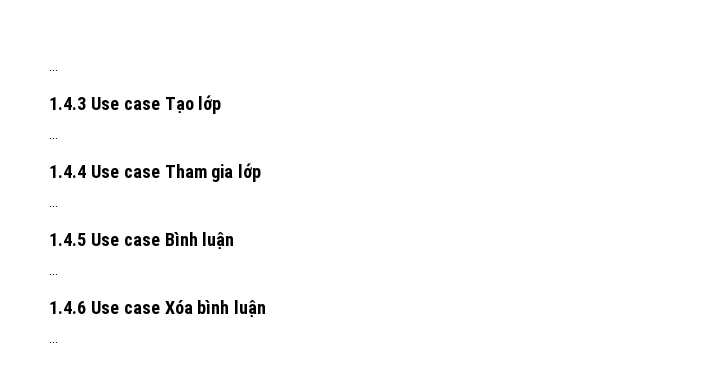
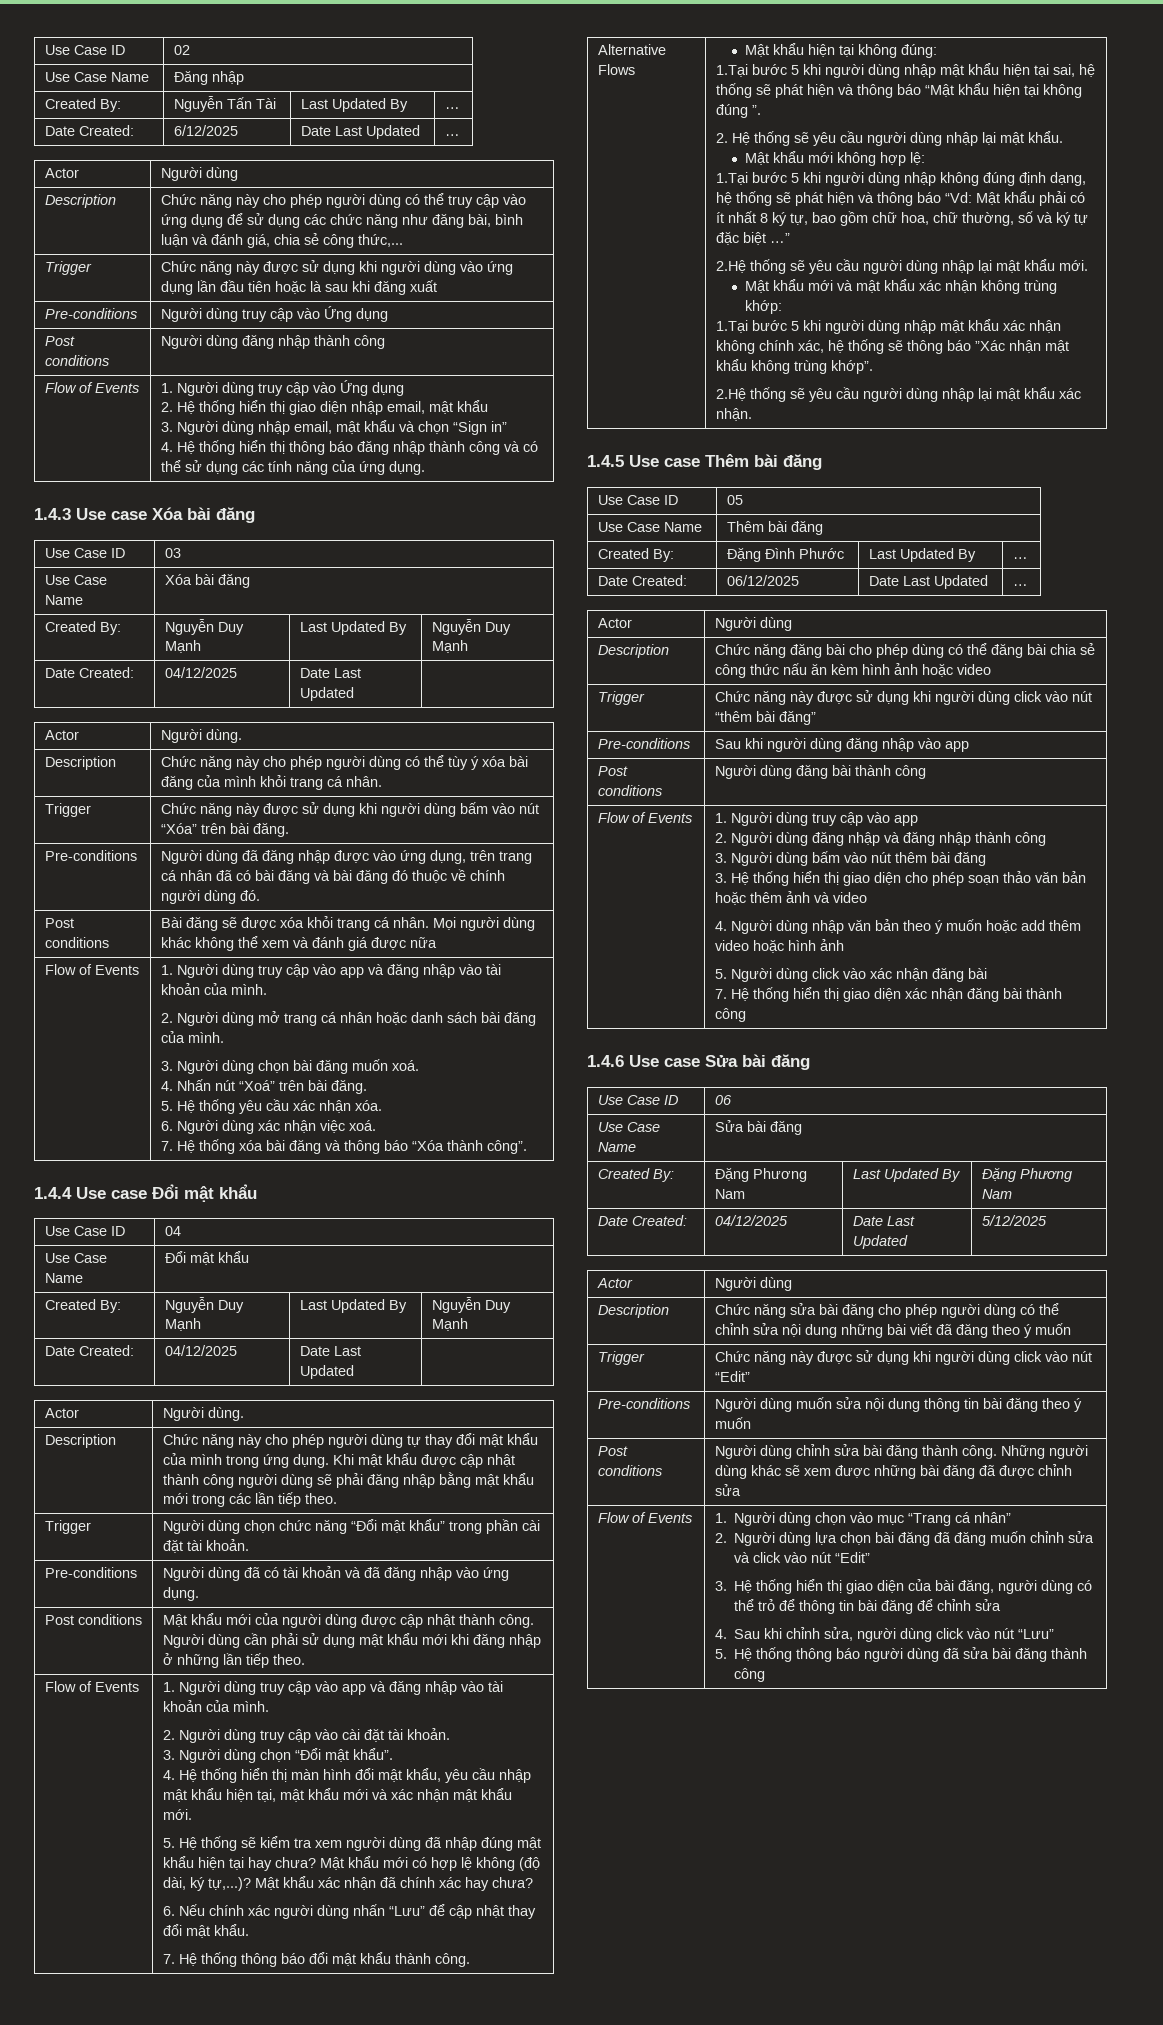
[49,69,58,71] [49,95,222,114] [49,137,58,139] [49,163,262,182] [49,205,58,207] [49,232,235,250] [49,273,58,275] [49,300,267,318] [49,341,58,343] … // 1.4.3 Use case Tạo lớp // … // 1.4.4 Use case Tham gia lớp // … // 1.4.5 Use case Bình luận // … // 1.4.6 Use case Xóa bình luận // … -> [44,45,125,55] [173,45,190,55] [44,72,149,82] [173,70,244,85] [44,98,121,112] [173,96,276,112] [300,98,408,112] [444,107,460,109] [44,125,134,136] [173,125,238,136] [300,125,420,139] [444,134,460,136] [44,168,79,178] [160,167,238,181] [44,194,116,208] [160,193,526,208] [160,213,523,228] [160,233,403,248] [44,261,92,275] [160,260,513,275] [160,280,437,295] [44,308,137,319] [160,306,388,322] [44,336,75,346] [44,355,109,366] [160,334,385,349] [44,382,139,393] [160,380,404,396] [160,400,488,415] [160,420,507,435] [160,440,538,455] [160,460,425,475] [34,507,255,523] [44,548,125,558] [164,548,181,558] [44,575,107,585] [44,595,83,605] [164,573,250,588] [44,621,121,635] [164,619,244,635] [164,640,201,653] [299,621,407,635] [431,619,511,635] [431,640,468,653] [44,667,134,678] [164,667,237,678] [299,668,361,678] [299,687,354,701] [44,730,79,740] [160,729,242,743] [44,756,116,770] [160,755,528,770] [160,775,382,790] [44,803,91,817] [160,802,539,817] [160,822,289,837] [44,850,137,861] [160,849,532,864] [160,869,505,884] [160,890,260,904] [44,918,74,928] [44,937,109,948] [160,916,535,931] [160,936,437,951] [44,964,139,975] [160,963,501,978] [160,983,267,995] [160,1011,536,1026] [160,1031,224,1043] [160,1059,419,1074] [160,1079,367,1094] [160,1099,382,1114] [160,1120,376,1134] [160,1139,527,1154] [34,1184,257,1202] [44,1226,125,1236] [164,1226,181,1236] [44,1253,107,1263] [44,1273,83,1283] [164,1251,249,1265] [44,1299,121,1313] [164,1297,244,1313] [164,1318,201,1331] [299,1299,407,1313] [431,1297,511,1313] [431,1318,468,1331] [44,1345,134,1356] [164,1345,237,1356] [299,1346,361,1356] [299,1365,354,1379] [44,1408,79,1418] [162,1407,244,1421] [44,1434,116,1448] [162,1433,538,1448] [162,1453,515,1468] [162,1472,534,1488] [162,1492,337,1507] [44,1520,91,1534] [162,1519,540,1534] [162,1539,249,1553] [44,1567,137,1578] [162,1566,509,1581] [162,1587,199,1601] [44,1614,142,1625] [162,1613,534,1628] [162,1633,541,1648] [162,1653,305,1668] [44,1681,139,1692] [162,1680,503,1695] [162,1700,269,1712] [162,1728,450,1743] [162,1748,393,1763] [162,1768,531,1783] [162,1788,512,1802] [162,1809,192,1820] [162,1836,541,1851] [162,1856,540,1871] [162,1876,533,1891] [162,1904,536,1919] [162,1924,249,1938] [162,1952,470,1967] [597,44,666,55] [597,64,635,75] [744,43,937,58] [715,63,1095,78] [715,83,1082,98] [715,104,761,118] [715,131,1063,146] [744,151,925,166] [715,172,1086,186] [715,191,1085,206] [715,211,1088,226] [715,231,790,245] [715,259,1088,274] [744,279,1057,294] [744,300,782,314] [715,319,1061,334] [715,339,1069,354] [715,359,873,374] [715,387,1081,402] [715,408,752,421] [587,454,822,470] [597,495,678,505] [726,495,743,505] [597,522,702,532] [726,520,823,535] [597,548,674,562] [726,547,844,562] [868,548,976,562] [1012,557,1028,559] [597,575,687,586] [726,575,799,586] [868,575,988,589] [1012,584,1028,586] [597,618,632,628] [714,617,792,631] [597,644,669,658] [714,643,1095,658] [714,663,991,678] [597,691,645,705] [714,690,1092,705] [714,710,816,725] [597,738,690,749] [714,737,969,752] [597,766,628,776] [597,785,662,796] [714,764,926,779] [597,812,692,823] [714,812,918,826] [714,831,1046,846] [714,851,986,866] [714,871,1086,886] [714,891,867,905] [714,919,1081,934] [714,939,844,953] [714,967,987,982] [714,987,1062,1002] [714,1008,746,1022] [587,1054,810,1070] [597,1095,678,1105] [714,1095,732,1105] [597,1122,660,1132] [597,1142,636,1152] [714,1120,802,1135] [597,1168,674,1182] [714,1167,807,1182] [714,1189,745,1199] [852,1168,960,1182] [981,1167,1072,1182] [981,1189,1012,1199] [597,1215,687,1226] [714,1215,788,1226] [852,1216,915,1226] [852,1235,908,1249] [981,1215,1047,1226] [596,1278,633,1288] [714,1277,792,1291] [597,1304,669,1318] [714,1303,1059,1318] [714,1323,1071,1338] [597,1351,645,1365] [714,1350,1092,1365] [714,1371,750,1382] [597,1398,690,1409] [714,1397,1082,1412] [714,1417,751,1429] [597,1446,628,1456] [597,1465,662,1476] [714,1444,1088,1459] [714,1464,1072,1479] [714,1484,741,1496] [597,1512,692,1523] [714,1512,1012,1526] [714,1531,1095,1546] [734,1552,871,1563] [714,1579,1093,1594] [734,1599,1002,1614] [714,1627,1055,1642] [714,1647,1088,1662] [734,1668,766,1682] Use Case ID | 02 // Use Case Name | Đăng nhập // Created By: | Nguyễn Tấn Tài | Last Updated By | … // Date Created: | 6/12/2025 | Date Last Updated | … // Actor | Người dùng // Description | Chức năng này cho phép người dùng có thể truy cập vào ứng dụng để sử dụng các chức năng như đăng bài, bình luận và đánh giá, chia sẻ công thức,... // Trigger | Chức năng này được sử dụng khi người dùng vào ứng dụng lần đầu tiên hoặc là sau khi đăng xuất // Pre-conditions | Người dùng truy cập vào Ứng dụng // Post conditions | Người dùng đăng nhập thành công // Flow of Events | 1. Người dùng truy cập vào Ứng dụng // 2. Hệ thống hiển thị giao diện nhập email, mật khẩu // 3. Người dùng nhập email, mật khẩu và chọn “Sign in” // 4. Hệ thống hiển thị thông báo đăng nhập thành công và có thể sử dụng các tính năng của ứng dụng. // 1.4.3 Use case Xóa bài đăng // Use Case ID | 03 // Use Case Name | Xóa bài đăng // Created By: | Nguyễn Duy Mạnh | Last Updated By | Nguyễn Duy Mạnh // Date Created: | 04/12/2025 | Date Last Updated | // Actor | Người dùng. // Description | Chức năng này cho phép người dùng có thể tùy ý xóa bài đăng của mình khỏi trang cá nhân. // Trigger | Chức năng này được sử dụng khi người dùng bấm vào nút “Xóa” trên bài đăng. // Pre-conditions | Người dùng đã đăng nhập được vào ứng dụng, trên trang cá nhân đã có bài đăng và bài đăng đó thuộc về chính người dùng đó. // Post conditions | Bài đăng sẽ được xóa khỏi trang cá nhân. Mọi người dùng khác không thể xem và đánh giá được nữa // Flow of Events | 1. Người dùng truy cập vào app và đăng nhập vào tài khoản của mình. // 2. Người dùng mở trang cá nhân hoặc danh sách bài đăng của mình. // 3. Người dùng chọn bài đăng muốn xoá. // 4. Nhấn nút “Xoá” trên bài đăng. // 5. Hệ thống yêu cầu xác nhận xóa. // 6. Người dùng xác nhận việc xoá. // 7. Hệ thống xóa bài đăng và thông báo “Xóa thành công”. // 1.4.4 Use case Đổi mật khẩu // Use Case ID | 04 // Use Case Name | Đổi mật khẩu // Created By: | Nguyễn Duy Mạnh | Last Updated By | Nguyễn Duy Mạnh // Date Created: | 04/12/2025 | Date Last Updated | // Actor | Người dùng. // Description | Chức năng này cho phép người dùng tự thay đổi mật khẩu của mình trong ứng dụng. Khi mật khẩu được cập nhật thành công người dùng sẽ phải đăng nhập bằng mật khẩu mới trong các lần tiếp theo. // Trigger | Người dùng chọn chức năng “Đổi mật khẩu” trong phần cài đặt tài khoản. // Pre-conditions | Người dùng đã có tài khoản và đã đăng nhập vào ứng dụng. // Post conditions | Mật khẩu mới của người dùng được cập nhật thành công. Người dùng cần phải sử dụng mật khẩu mới khi đăng nhập ở những lần tiếp theo. // Flow of Events | 1. Người dùng truy cập vào app và đăng nhập vào tài khoản của mình. // 2. Người dùng truy cập vào cài đặt tài khoản. // 3. Người dùng chọn “Đổi mật khẩu”. // 4. Hệ thống hiển thị màn hình đổi mật khẩu, yêu cầu nhập mật khẩu hiện tại, mật khẩu mới và xác nhận mật khẩu mới. // 5. Hệ thống sẽ kiểm tra xem người dùng đã nhập đúng mật khẩu hiện tại hay chưa? Mật khẩu mới có hợp lệ không (độ dài, ký tự,...)? Mật khẩu xác nhận đã chính xác hay chưa? // 6. Nếu chính xác người dùng nhấn “Lưu” để cập nhật thay đổi mật khẩu. // 7. Hệ thống thông báo đổi mật khẩu thành công. // Alternative Flows | Mật khẩu hiện tại không đúng: // 1.Tại bước 5 khi người dùng nhập mật khẩu hiện tại sai, hệ thống sẽ phát hiện và thông báo “Mật khẩu hiện tại không đúng ”. // 2. Hệ thống sẽ yêu cầu người dùng nhập lại mật khẩu. // Mật khẩu mới không hợp lệ: // 1.Tại bước 5 khi người dùng nhập không đúng định dạng, hệ thống sẽ phát hiện và thông báo “Vd: Mật khẩu phải có ít nhất 8 ký tự, bao gồm chữ hoa, chữ thường, số và ký tự đặc biệt …” // 2.Hệ thống sẽ yêu cầu người dùng nhập lại mật khẩu mới. // Mật khẩu mới và mật khẩu xác nhận không trùng khớp: // 1.Tại bước 5 khi người dùng nhập mật khẩu xác nhận không chính xác, hệ thống sẽ thông báo ”Xác nhận mật khẩu không trùng khớp”. // 2.Hệ thống sẽ yêu cầu người dùng nhập lại mật khẩu xác nhận. // 1.4.5 Use case Thêm bài đăng // Use Case ID | 05 // Use Case Name | Thêm bài đăng // Created By: | Đặng Đình Phước | Last Updated By | … // Date Created: | 06/12/2025 | Date Last Updated | … // Actor | Người dùng // Description | Chức năng đăng bài cho phép dùng có thể đăng bài chia sẻ công thức nấu ăn kèm hình ảnh hoặc video // Trigger | Chức năng này được sử dụng khi người dùng click vào nút “thêm bài đăng” // Pre-conditions | Sau khi người dùng đăng nhập vào app // Post conditions | Người dùng đăng bài thành công // Flow of Events | 1. Người dùng truy cập vào app // 2. Người dùng đăng nhập và đăng nhập thành công // 3. Người dùng bấm vào nút thêm bài đăng // 3. Hệ thống hiển thị giao diện cho phép soạn thảo văn bản hoặc thêm ảnh và video // 4. Người dùng nhập văn bản theo ý muốn hoặc add thêm video hoặc hình ảnh // 5. Người dùng click vào xác nhận đăng bài // 7. Hệ thống hiển thị giao diện xác nhận đăng bài thành công // 1.4.6 Use case Sửa bài đăng // Use Case ID | 06 // Use Case Name | Sửa bài đăng // Created By: | Đặng Phương Nam | Last Updated By | Đặng Phương Nam // Date Created: | 04/12/2025 | Date Last Updated | 5/12/2025 // Actor | Người dùng // Description | Chức năng sửa bài đăng cho phép người dùng có thể chỉnh sửa nội dung những bài viết đã đăng theo ý muốn // Trigger | Chức năng này được sử dụng khi người dùng click vào nút “Edit” // Pre-conditions | Người dùng muốn sửa nội dung thông tin bài đăng theo ý muốn // Post conditions | Người dùng chỉnh sửa bài đăng thành công. Những người dùng khác sẽ xem được những bài đăng đã được chỉnh sửa // Flow of Events | 1. Người dùng chọn vào mục “Trang cá nhân” // 2. Người dùng lựa chọn bài đăng đã đăng muốn chỉnh sửa và click vào nút “Edit” // 3. Hệ thống hiển thị giao diện của bài đăng, người dùng có thể trỏ để thông tin bài đăng để chỉnh sửa // 4. Sau khi chỉnh sửa, người dùng click vào nút “Lưu” // 5. Hệ thống thông báo người dùng đã sửa bài đăng thành công

